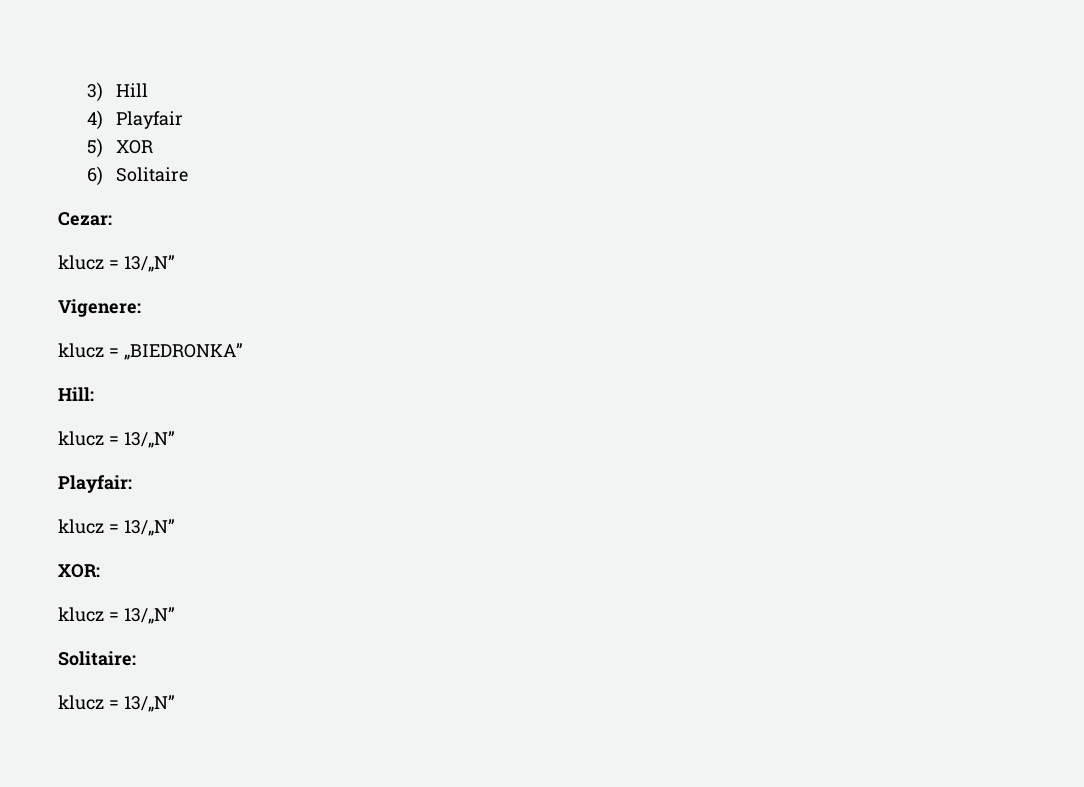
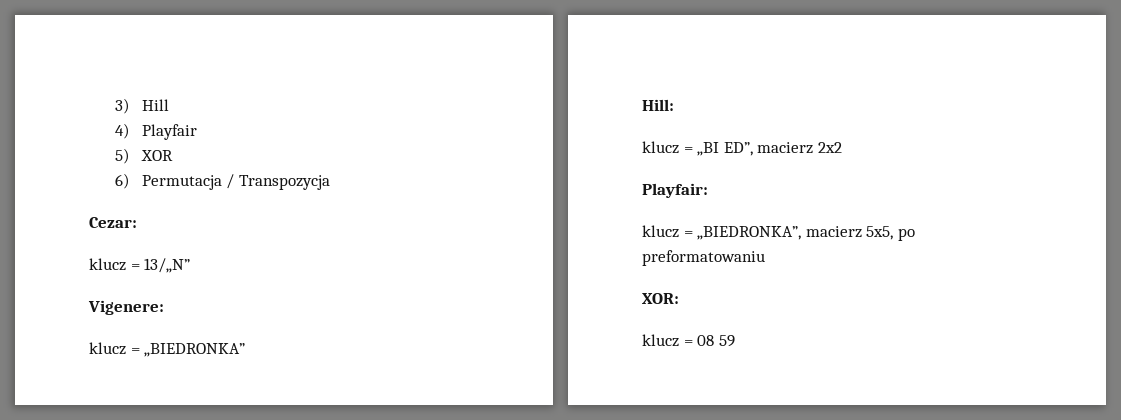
[116,167,189,182] Solitaire -> [141,174,330,190] Permutacja / Transpozycja
[123,431,175,448] 13/„N” -> [697,142,842,156] „BI ED”, macierz 2x2
[123,519,175,536] [58,564,100,578] [58,607,175,624] [58,651,136,666] [58,695,175,712] 13/„N” // XOR: // klucz = 13/„N” // Solitaire: // klucz = 13/„N” -> [697,226,915,241] [642,250,765,266] [642,293,679,304] [642,334,735,347] „BIEDRONKA”, macierz 5x5, po preformatowaniu // XOR: // klucz = 08 59

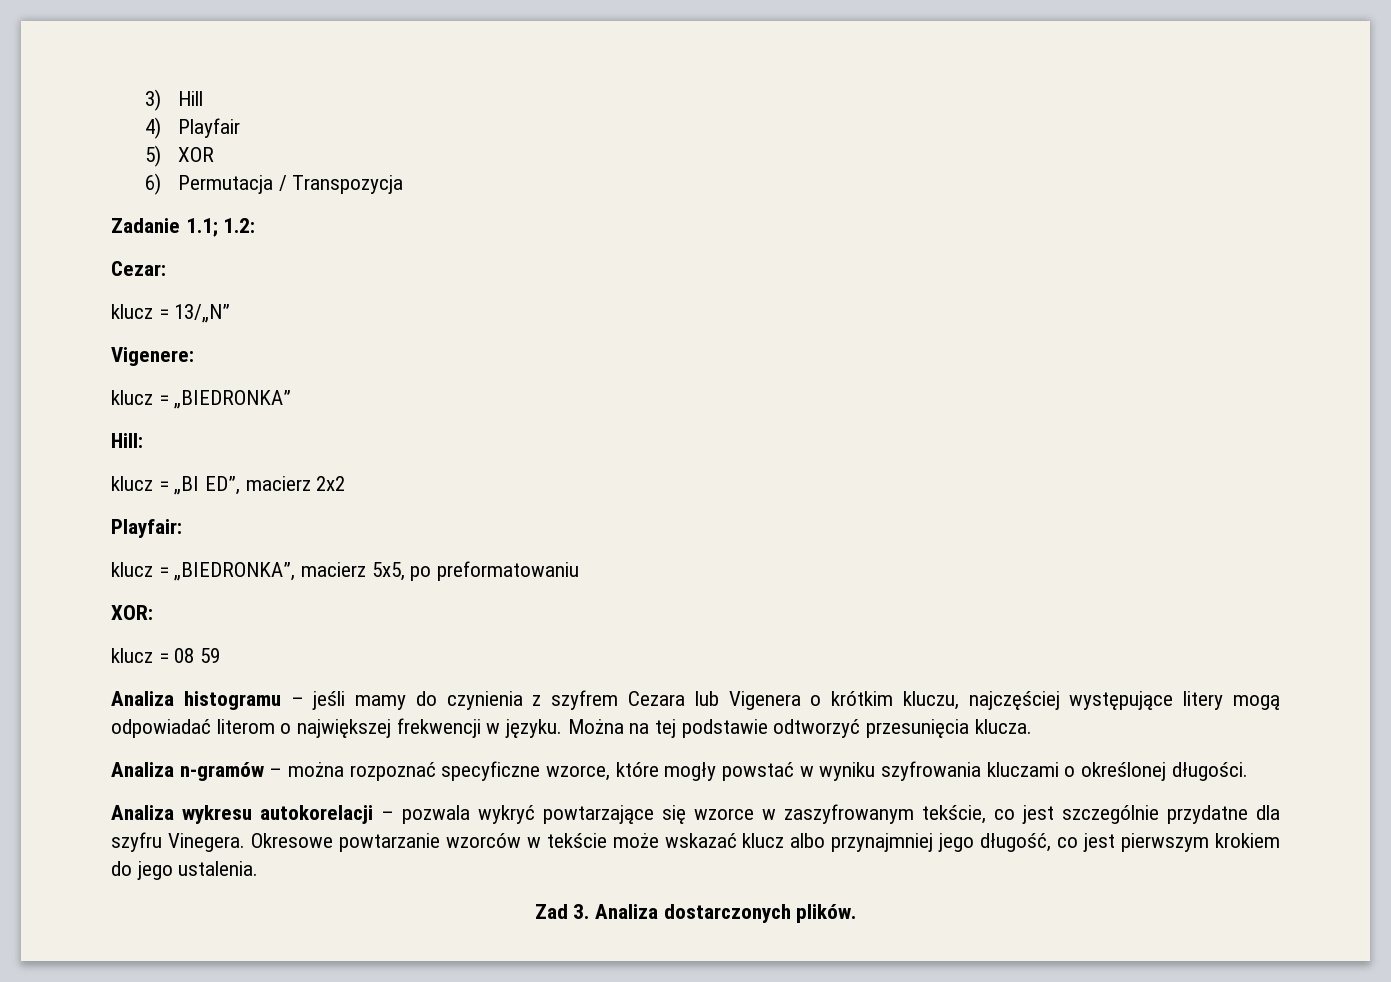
(330, 182) none -> [111,218,256,237] // Zadanie 1.1; 1.2:
(735, 341) none -> [111,690,1281,710] [111,718,1032,738] [111,761,1248,781] [111,804,1280,824] [111,832,1280,852] [111,861,259,880] [534,904,857,923] // Analiza histogramu – jeśli mamy do czynienia z szyfrem Cezara lub Vigenera o krótkim kluczu, najczęściej występujące litery mogą odpowiadać literom o największej frekwencji w języku. Można na tej podstawie odtworzyć przesunięcia klucza. // Analiza n-gramów – można rozpoznać specyficzne wzorce, które mogły powstać w wyniku szyfrowania kluczami o określonej długości. // Analiza wykresu autokorelacji – pozwala wykryć powtarzające się wzorce w zaszyfrowanym tekście, co jest szczególnie przydatne dla szyfru Vinegera. Okresowe powtarzanie wzorców w tekście może wskazać klucz albo przynajmniej jego długość, co jest pierwszym krokiem do jego ustalenia. // Zad 3. Analiza dostarczonych plików.

